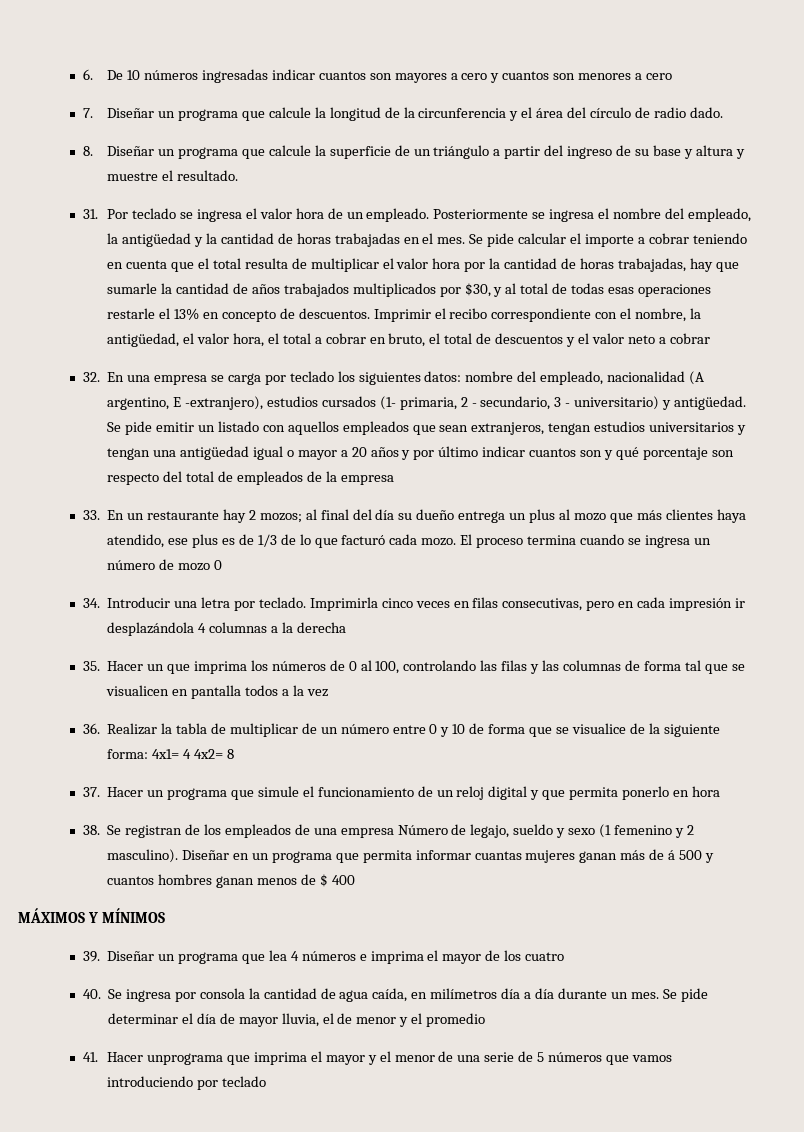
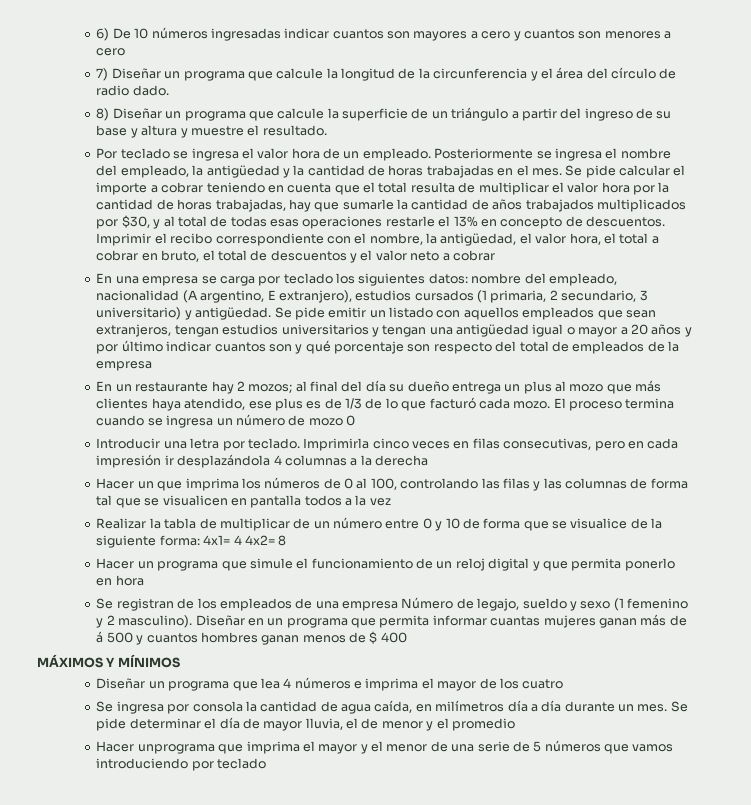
[82,69,93,80] 6. -> [96,28,110,41] 6)
[82,108,93,118] 7. -> [96,68,109,81] 7)
[82,146,93,156] 8. -> [96,108,110,121] 8)
[82,209,98,219] 31. -> (327, 130) none
[82,372,100,382] 32. -> (495, 255) none
[185,396,264,410] -extranjero), -> [278,290,352,303] extranjero),
[379,396,396,410] (1- -> [477,290,488,303] (1
[471,403,477,407] - -> (558, 295) none
[565,403,571,407] - -> (648, 295) none
[82,510,100,520] 33. -> (153, 366) none
[82,598,100,608] 34. -> (356, 420) none
[82,661,100,671] 35. -> (429, 460) none
[82,723,100,734] 36. -> (391, 502) none
[82,787,100,797] 37. -> (287, 540) none
[82,825,100,835] 38. -> (144, 580) none
[82,951,100,962] 39. -> (180, 661) none
[82,989,101,999] 40. -> (564, 684) none
[82,1052,98,1062] 41. -> (515, 724) none

